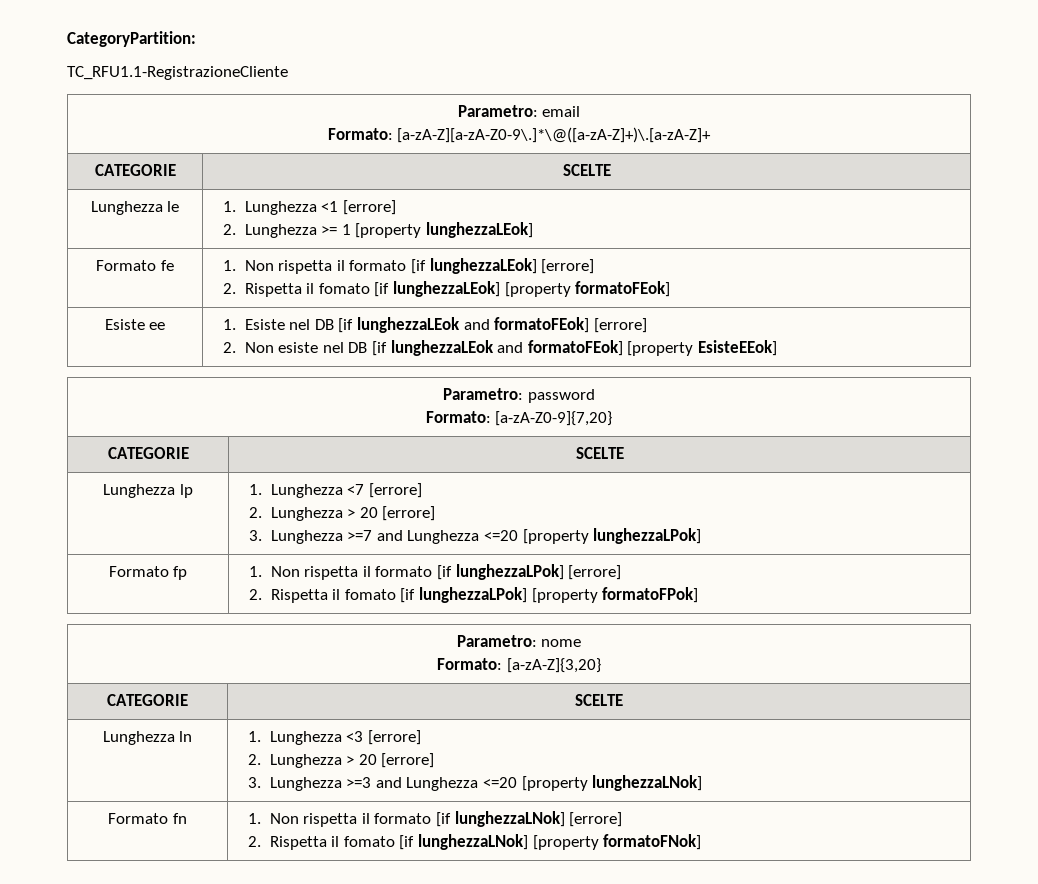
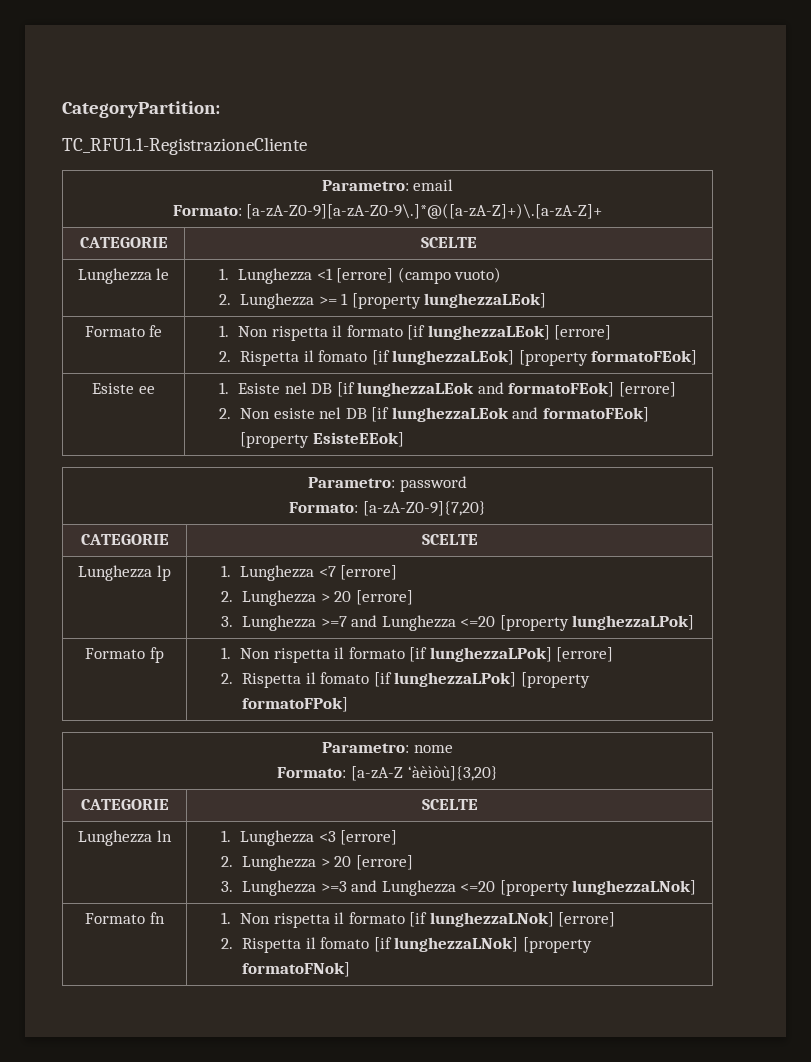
[397,127,712,143] [a-zA-Z][a-zA-Z0-9\.]*\@([a-zA-Z]+)\.[a-zA-Z]+ -> [246,203,603,219] [a-zA-Z0-9][a-zA-Z0-9\.]*@([a-zA-Z]+)\.[a-zA-Z]+
(396, 207) none -> [397,267,502,284] (campo vuoto)
[506,658,601,673] [a-zA-Z]{3,20} -> [350,766,498,781] [a-zA-Z ‘àèìòù]{3,20}

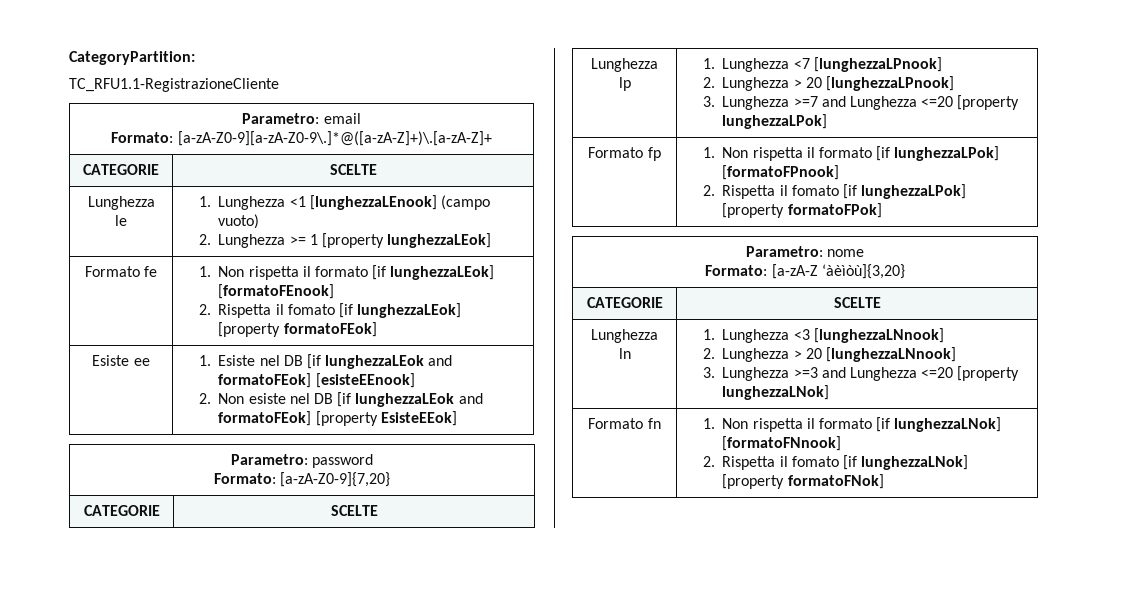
[336,268,394,283] [errore] -> [309,195,437,210] [lunghezzaLEnook]
[554,325,612,340] [errore] -> [218,284,335,299] [formatoFEnook]
[619,382,677,397] [errore] -> [315,373,415,388] [esisteEEnook]
[340,565,398,580] [221,590,413,606] [errore] // 2. Lunghezza > 20 [errore] -> [813,57,942,72] [702,76,955,91] [lunghezzaLPnook] // 2. Lunghezza > 20 [lunghezzaLPnook]
[556,647,614,662] [errore] -> [722,165,840,180] [formatoFPnook]
[340,830,398,845] [221,855,413,871] [errore] // 2. Lunghezza > 20 [errore] -> [813,328,944,343] [702,347,957,362] [lunghezzaLNnook] // 2. Lunghezza > 20 [lunghezzaLNnook]
[558,912,616,927] [errore] -> [722,436,842,451] [formatoFNnook]

